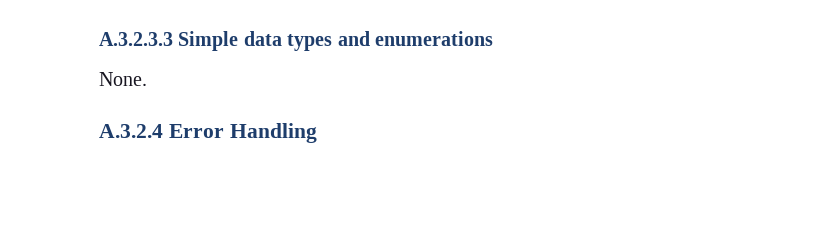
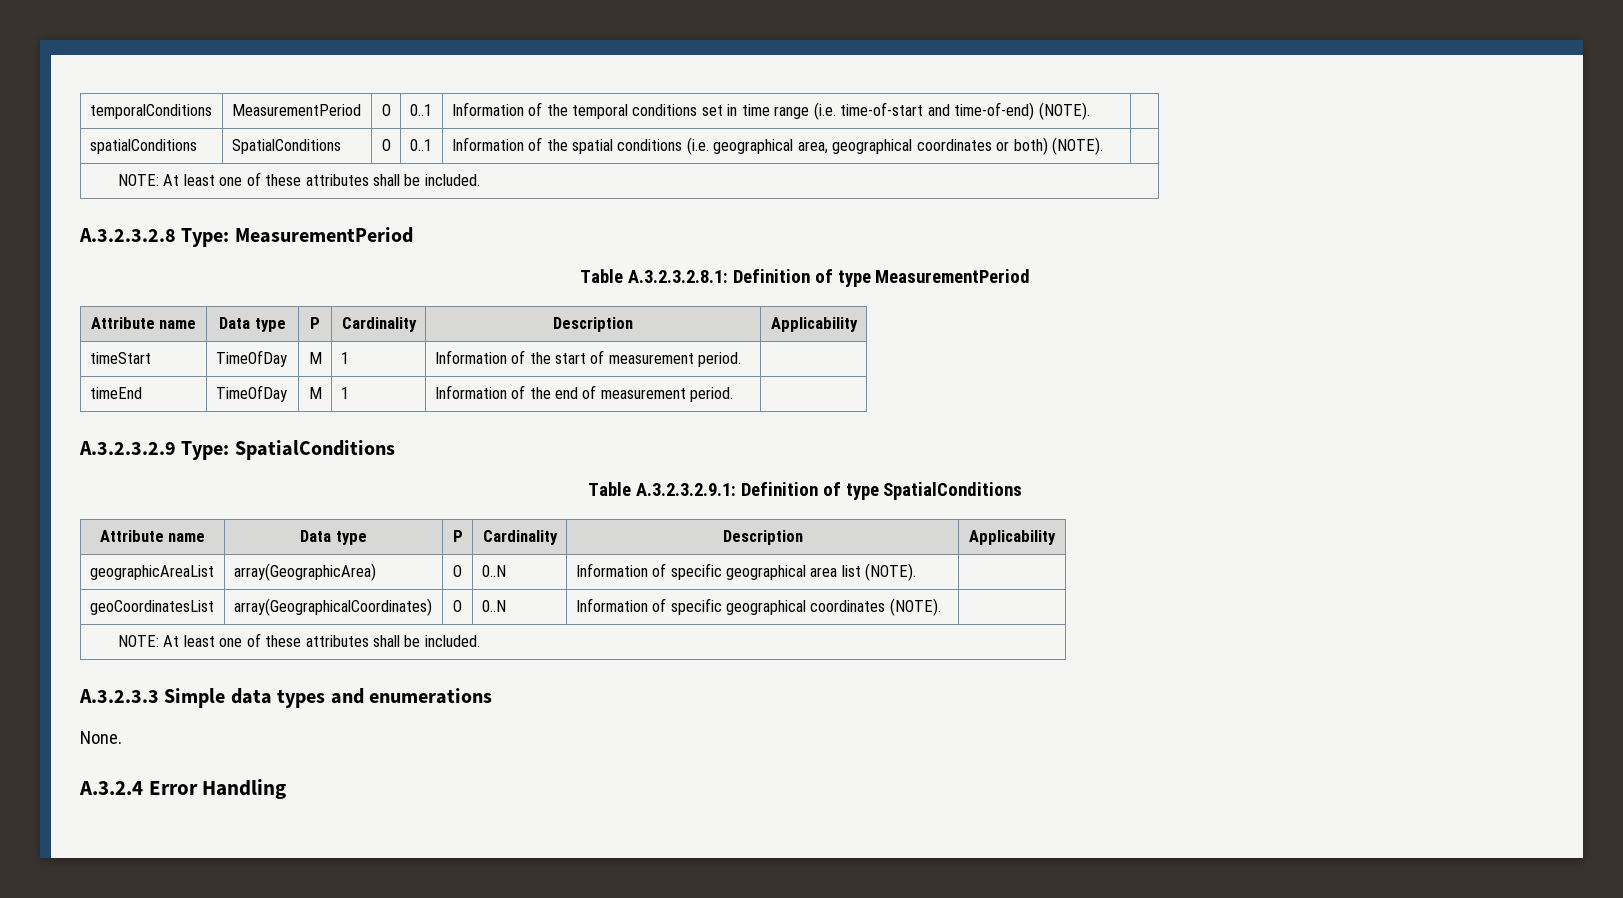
(99, 39) none -> [89,104,212,119] [231,104,361,116] [381,104,391,116] [409,104,432,116] [451,102,1090,120] [89,139,197,154] [231,139,341,154] [381,139,391,151] [409,139,432,151] [451,137,1104,155] [117,172,480,186] [79,227,413,247] [579,269,1031,287] [90,317,197,329] [219,317,286,332] [310,317,320,329] [341,317,417,332] [553,317,633,332] [770,317,858,332] [89,352,151,364] [215,350,287,367] [308,352,322,364] [340,352,349,364] [434,350,742,367] [89,387,142,399] [215,385,287,402] [308,387,322,399] [340,387,349,399] [434,385,734,402] [79,440,395,460] [587,482,1023,500] [99,530,206,542] [300,530,367,545] [452,530,463,542] [482,530,558,545] [722,530,803,545] [969,530,1056,545] [89,565,214,580] [233,563,376,581] [453,565,462,577] [481,565,506,577] [575,563,917,581] [89,600,214,615] [233,598,432,616] [453,600,462,612] [481,600,506,612] [575,598,941,616] [117,633,480,647] temporalConditions | MeasurementPeriod | O | 0..1 | Information of the temporal conditions set in time range (i.e. time-of-start and time-of-end) (NOTE). | // spatialConditions | SpatialConditions | O | 0..1 | Information of the spatial conditions (i.e. geographical area, geographical coordinates or both) (NOTE). | // NOTE: At least one of these attributes shall be included. // A.3.2.3.2.8 Type: MeasurementPeriod // Table A.3.2.3.2.8.1: Definition of type MeasurementPeriod // Attribute name | Data type | P | Cardinality | Description | Applicability // timeStart | TimeOfDay | M | 1 | Information of the start of measurement period. | // timeEnd | TimeOfDay | M | 1 | Information of the end of measurement period. | // A.3.2.3.2.9 Type: SpatialConditions // Table A.3.2.3.2.9.1: Definition of type SpatialConditions // Attribute name | Data type | P | Cardinality | Description | Applicability // geographicAreaList | array(GeographicArea) | O | 0..N | Information of specific geographical area list (NOTE). | // geoCoordinatesList | array(GeographicalCoordinates) | O | 0..N | Information of specific geographical coordinates (NOTE). | // NOTE: At least one of these attributes shall be included. //

